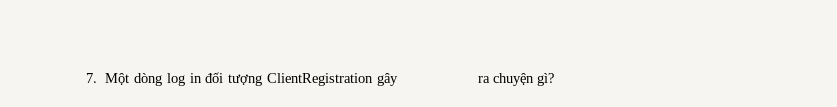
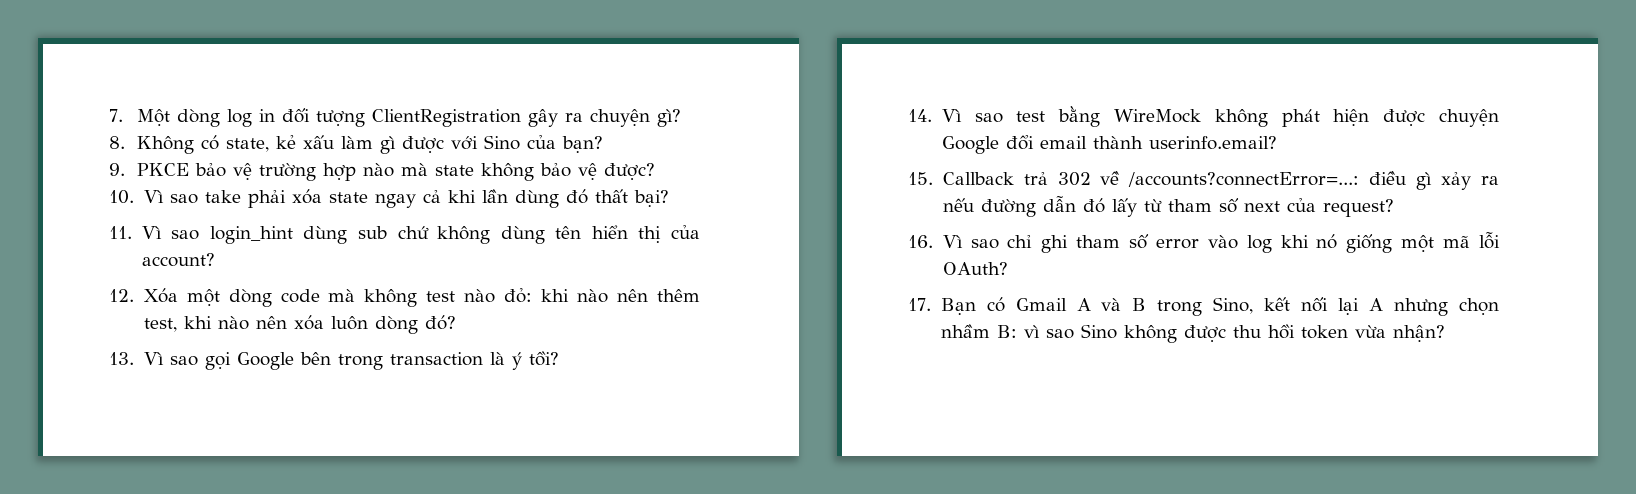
(555, 79) none -> [109,135,604,154] [109,163,656,181] [109,189,669,208] [109,225,700,244] [141,253,215,267] [109,288,700,307] [143,315,456,334] [109,351,559,370] [908,106,1499,127] [941,135,1277,154] [908,171,1499,190] [942,196,1394,217] [908,232,1500,253] [942,262,1008,275] [908,297,1499,316] [940,324,1445,343] // 8. Không có state, kẻ xấu làm gì được với Sino của bạn? // 9. PKCE bảo vệ trường hợp nào mà state không bảo vệ được? // 10. Vì sao take phải xóa state ngay cả khi lần dùng đó thất bại? // 11. Vì sao login_hint dùng sub chứ không dùng tên hiển thị của account? // 12. Xóa một dòng code mà không test nào đỏ: khi nào nên thêm test, khi nào nên xóa luôn dòng đó? // 13. Vì sao gọi Google bên trong transaction là ý tồi? // 14. Vì sao test bằng WireMock không phát hiện được chuyện Google đổi email thành userinfo.email? // 15. Callback trả 302 về /accounts?connectError=...: điều gì xảy ra nếu đường dẫn đó lấy từ tham số next của request? // 16. Vì sao chỉ ghi tham số error vào log khi nó giống một mã lỗi OAuth? // 17. Bạn có Gmail A và B trong Sino, kết nối lại A nhưng chọn nhầm B: vì sao Sino không được thu hồi token vừa nhận?

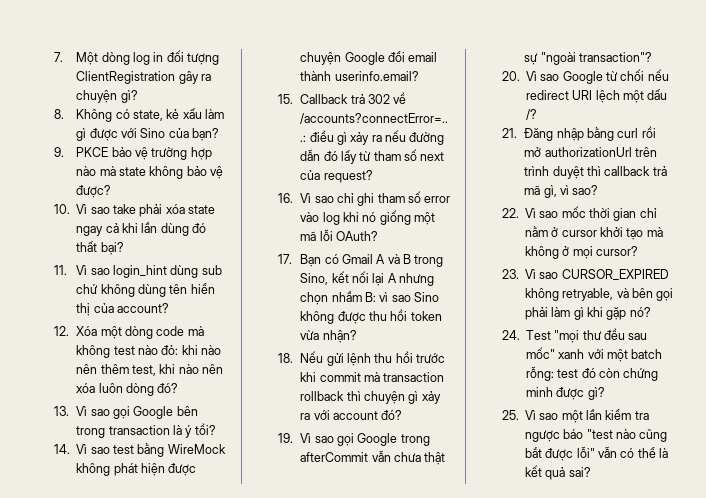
(1445, 334) none -> [277,351,446,366] [300,372,445,382] [300,391,441,404] [300,410,403,420] [277,433,430,446] [300,450,446,465] [524,52,652,65] [501,69,669,84] [525,89,668,103] [525,109,537,120] [501,126,656,141] [524,147,657,157] [524,166,667,179] [524,185,599,198] [501,206,657,221] [524,226,663,240] [524,246,638,259] [501,269,669,280] [524,288,674,301] [524,307,651,320] [501,328,648,343] [525,347,663,362] [525,366,659,381] [525,387,605,400] [501,409,649,423] [524,429,668,442] [524,446,669,461] [524,465,591,480] // 18. Nếu gửi lệnh thu hồi trước khi commit mà transaction rollback thì chuyện gì xảy ra với account đó? // 19. Vì sao gọi Google trong afterCommit vẫn chưa thật sự "ngoài transaction"? // 20. Vì sao Google từ chối nếu redirect URI lệch một dấu /? // 21. Đăng nhập bằng curl rồi mở authorizationUrl trên trình duyệt thì callback trả mã gì, vì sao? // 22. Vì sao mốc thời gian chỉ nằm ở cursor khởi tạo mà không ở mọi cursor? // 23. Vì sao CURSOR_EXPIRED không retryable, và bên gọi phải làm gì khi gặp nó? // 24. Test "mọi thư đều sau mốc" xanh với một batch rỗng: test đó còn chứng minh được gì? // 25. Vì sao một lần kiểm tra ngược báo "test nào cũng bắt được lỗi" vẫn có thể là kết quả sai?

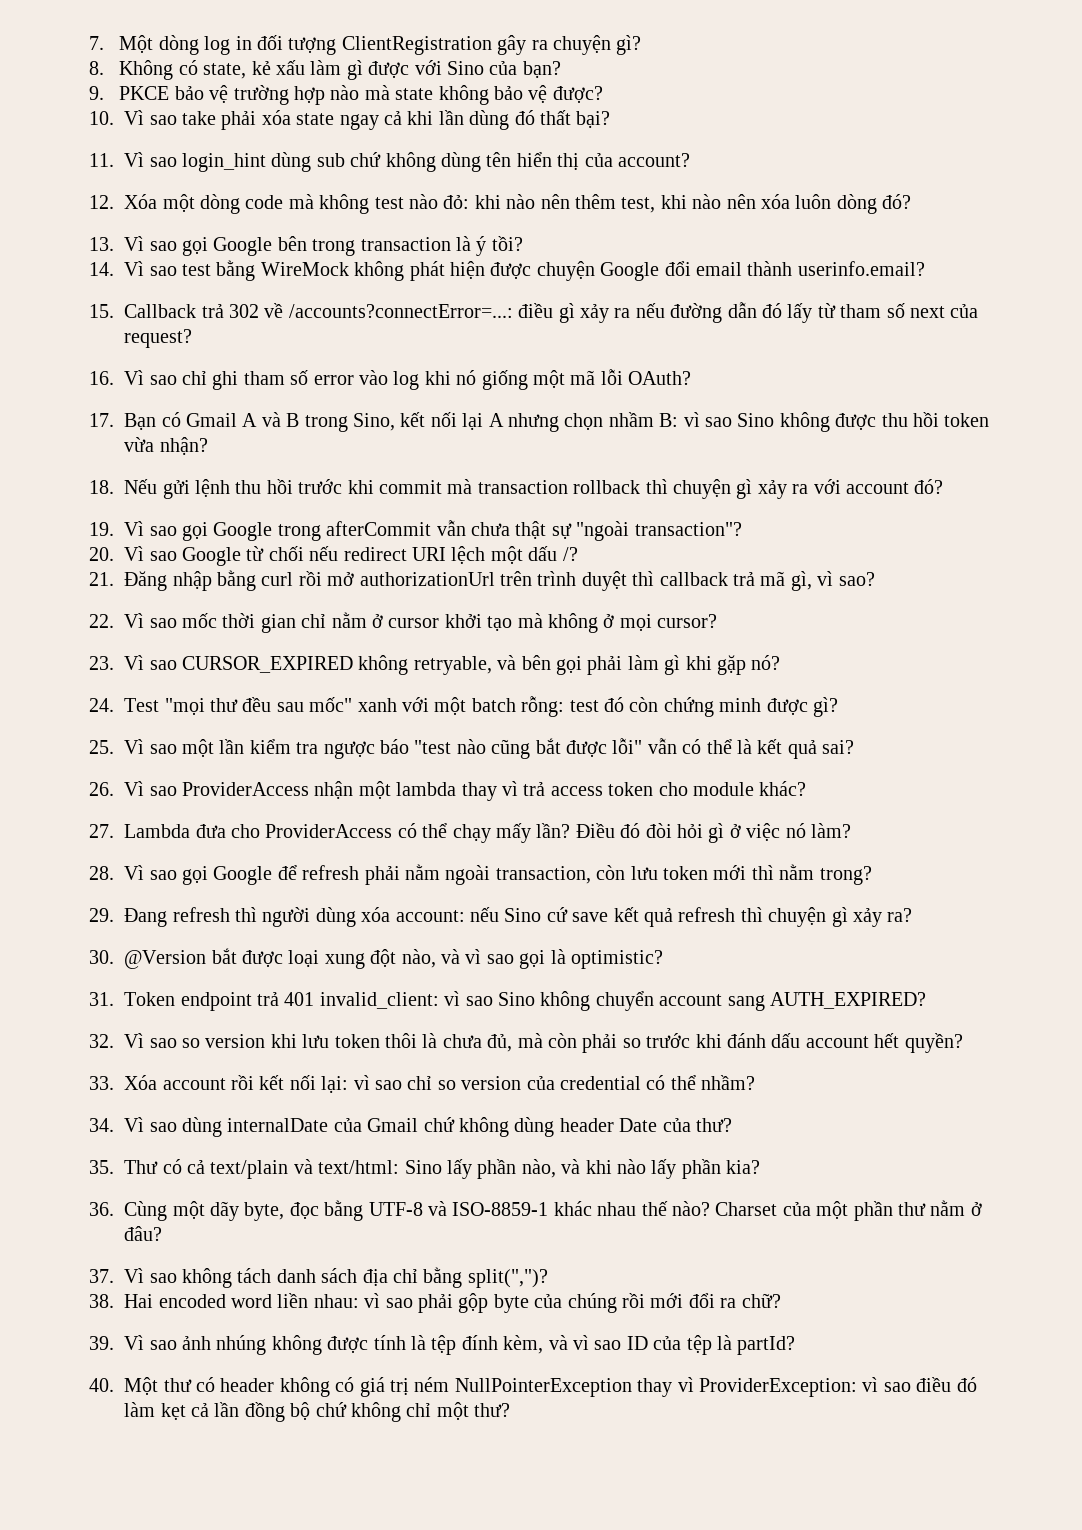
(591, 472) none -> [89,781,807,801] [89,823,852,843] [89,864,872,885] [89,907,913,927] [89,948,664,969] [89,991,927,1011] [89,1033,963,1053] [89,1075,756,1093] [89,1117,733,1137] [89,1159,761,1179] [89,1200,982,1221] [124,1226,163,1241] [89,1267,548,1288] [89,1293,781,1313] [89,1335,796,1355] [89,1377,977,1397] [124,1402,511,1422] // 26. Vì sao ProviderAccess nhận một lambda thay vì trả access token cho module khác? // 27. Lambda đưa cho ProviderAccess có thể chạy mấy lần? Điều đó đòi hỏi gì ở việc nó làm? // 28. Vì sao gọi Google để refresh phải nằm ngoài transaction, còn lưu token mới thì nằm trong? // 29. Đang refresh thì người dùng xóa account: nếu Sino cứ save kết quả refresh thì chuyện gì xảy ra? // 30. @Version bắt được loại xung đột nào, và vì sao gọi là optimistic? // 31. Token endpoint trả 401 invalid_client: vì sao Sino không chuyển account sang AUTH_EXPIRED? // 32. Vì sao so version khi lưu token thôi là chưa đủ, mà còn phải so trước khi đánh dấu account hết quyền? // 33. Xóa account rồi kết nối lại: vì sao chỉ so version của credential có thể nhầm? // 34. Vì sao dùng internalDate của Gmail chứ không dùng header Date của thư? // 35. Thư có cả text/plain và text/html: Sino lấy phần nào, và khi nào lấy phần kia? // 36. Cùng một dãy byte, đọc bằng UTF-8 và ISO-8859-1 khác nhau thế nào? Charset của một phần thư nằm ở đâu? // 37. Vì sao không tách danh sách địa chỉ bằng split(",")? // 38. Hai encoded word liền nhau: vì sao phải gộp byte của chúng rồi mới đổi ra chữ? // 39. Vì sao ảnh nhúng không được tính là tệp đính kèm, và vì sao ID của tệp là partId? // 40. Một thư có header không có giá trị ném NullPointerException thay vì ProviderException: vì sao điều đó làm kẹt cả lần đồng bộ chứ không chỉ một thư?

